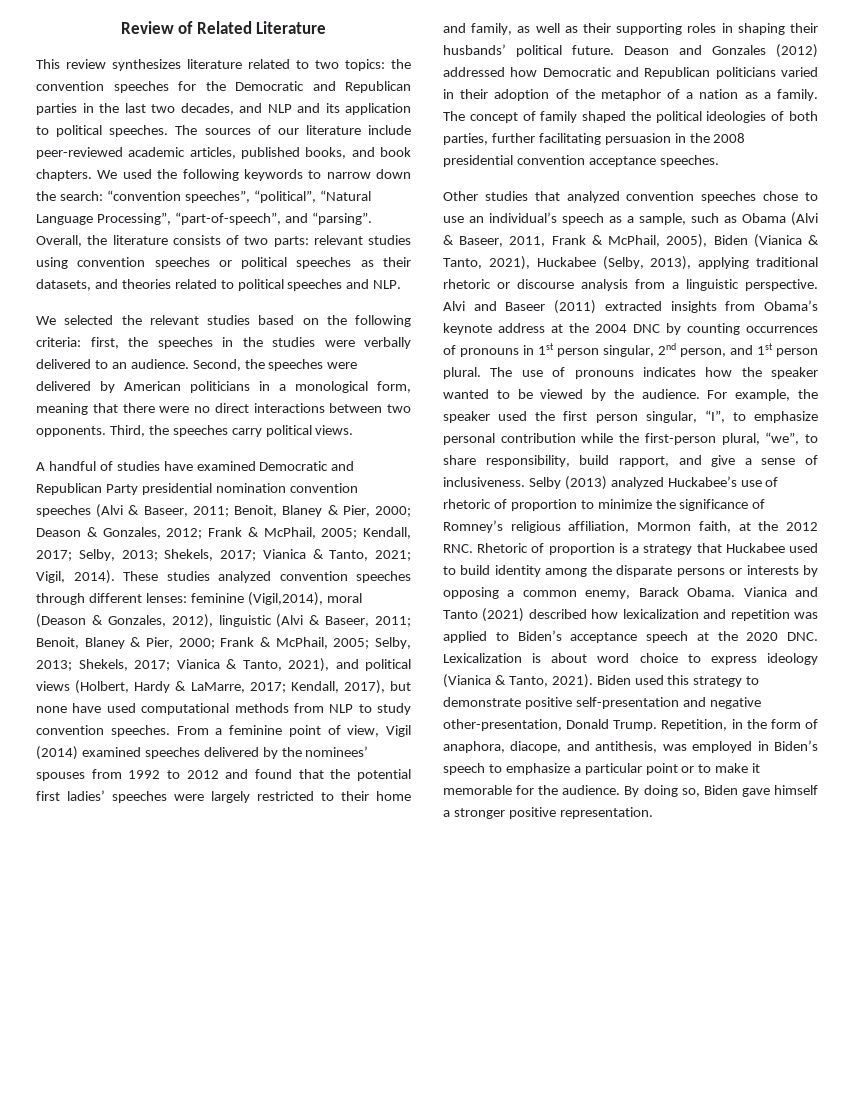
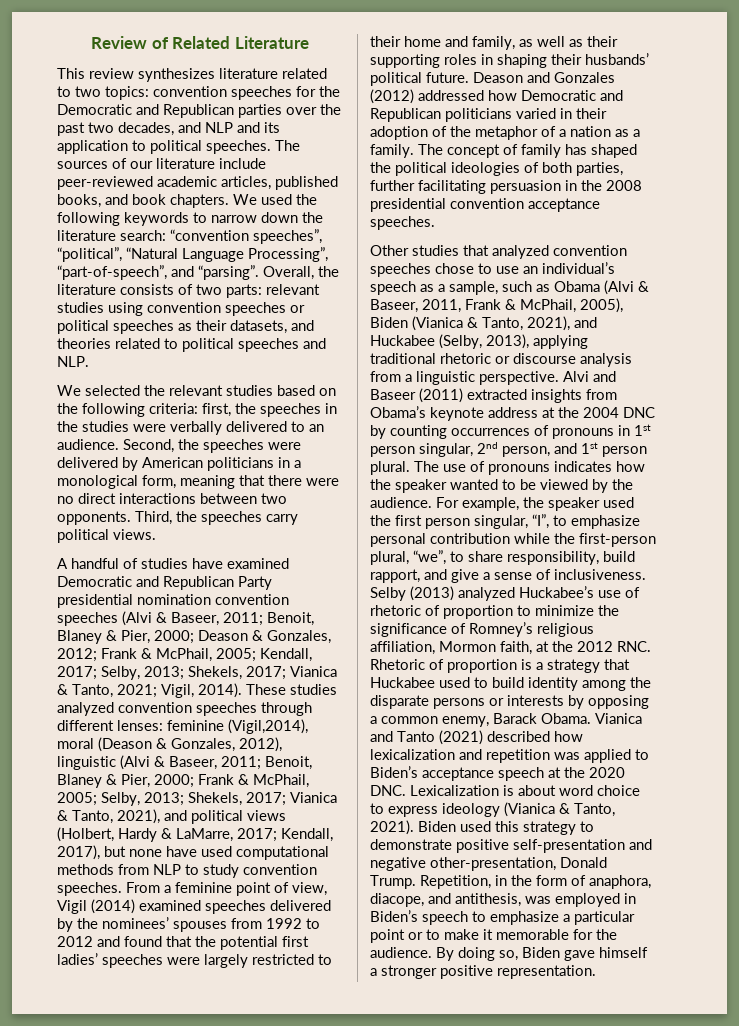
[391,59,411,69] the -> (149, 93) none
[82,103,146,113] in the last -> [286,104,341,115] [57,122,85,136] over the past
(56, 196) none -> [57,230,116,241] literature
(578, 117) none -> [565,144,587,155] has
(530, 263) none -> [574,317,597,328] and

